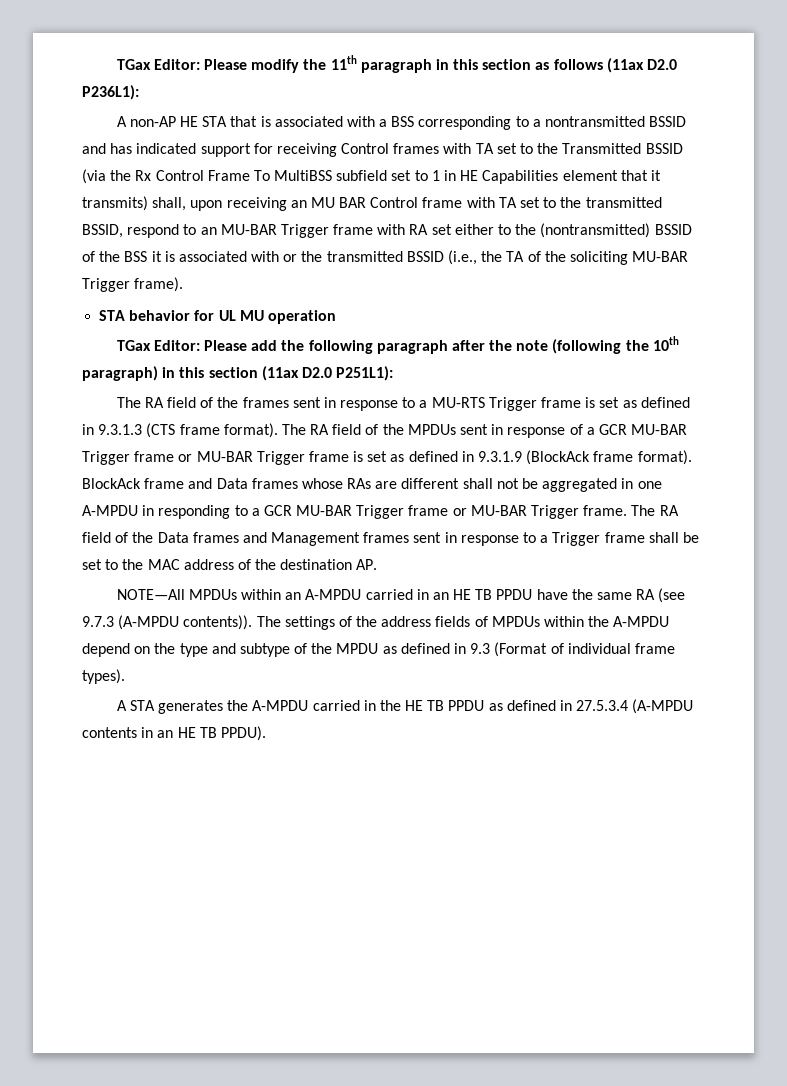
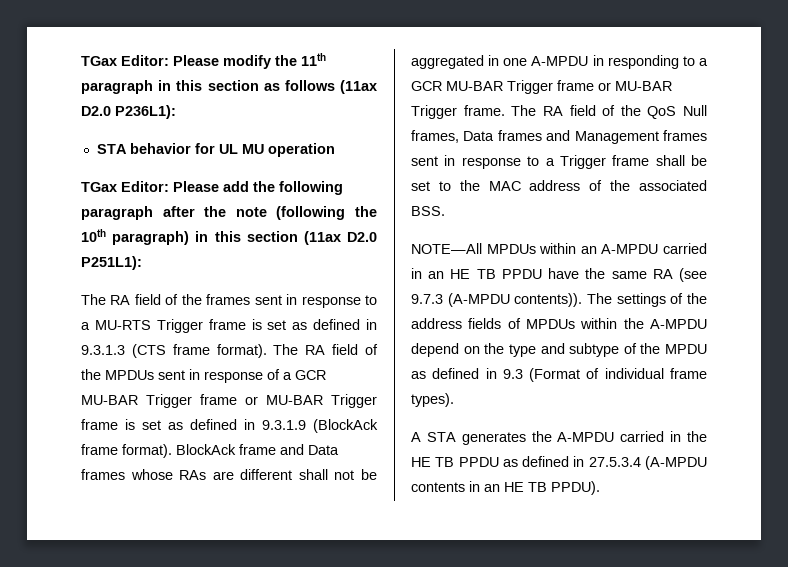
[116,116,687,130] [82,143,683,157] [82,169,661,184] [82,196,662,211] [82,223,692,238] [82,250,689,265] [82,277,184,292] // A non-AP HE STA that is associated with a BSS corresponding to a nontransmitted BSSID and has indicated support for receiving Control frames with TA set to the Transmitted BSSID (via the Rx Control Frame To MultiBSS subfield set to 1 in HE Capabilities element that it transmits) shall, upon receiving an MU BAR Control frame with TA set to the transmitted BSSID, respond to an MU-BAR Trigger frame with RA set either to the (nontransmitted) BSSID of the BSS it is associated with or the transmitted BSSID (i.e., the TA of the soliciting MU-BAR Trigger frame). -> (176, 112) none
(154, 537) none -> [647,105,707,119] [411,130,459,143] QoS Null frames,
[280,559,378,570] destination AP. -> [639,180,707,191] [411,206,445,216] associated BSS.

